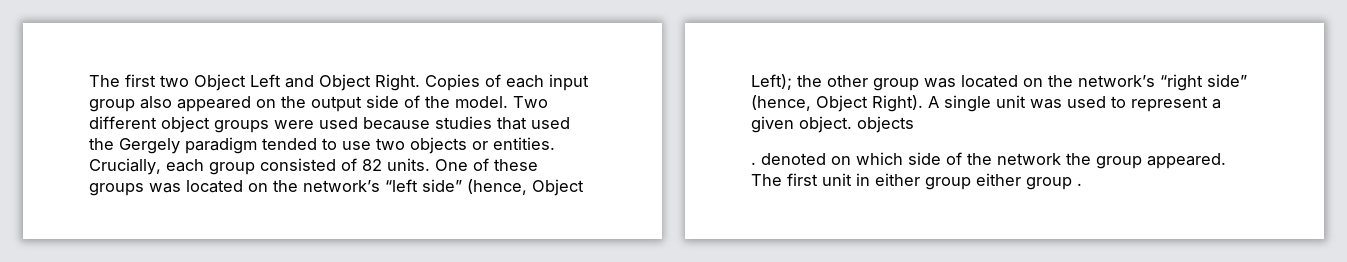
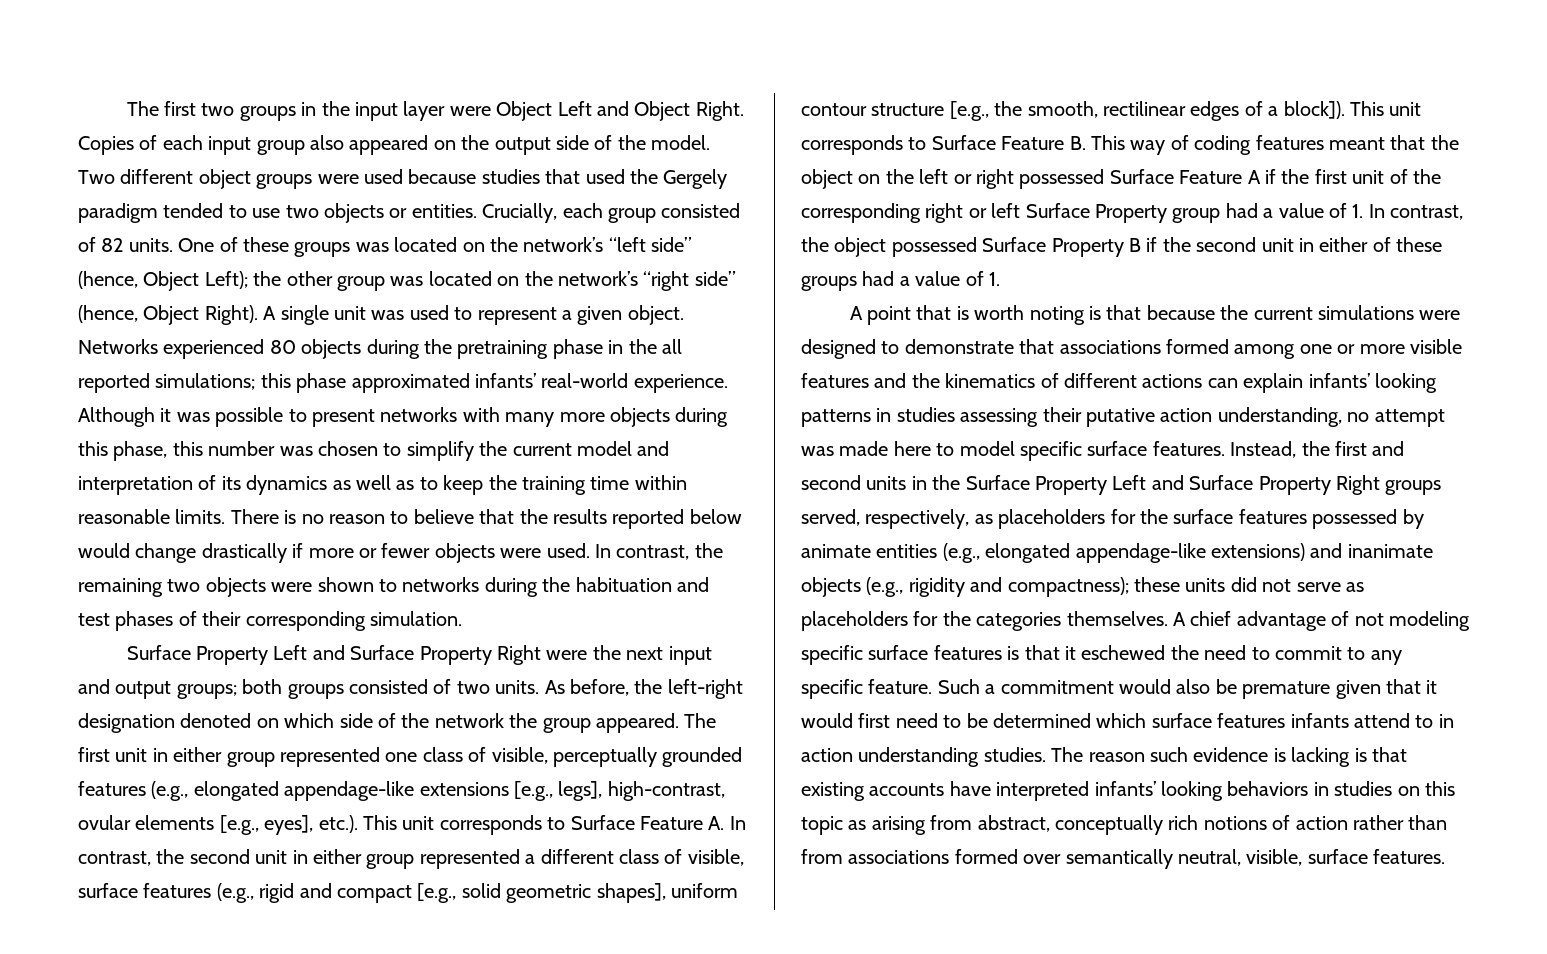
(189, 81) none -> [239,101,491,121] groups in the input layer were
[857,116,914,133] [751,162,756,165] objects // . -> [78,339,682,359] [78,373,728,393] [78,407,729,427] [78,441,670,461] [78,475,687,495] [78,509,742,529] [78,543,723,563] [78,577,709,597] [78,611,462,631] [126,645,712,665] [78,679,743,699] [78,713,175,733] Networks experienced 80 objects during the pretraining phase in the all reported simulations; this phase approximated infants’ real-world experience. Although it was possible to present networks with many more objects during this phase, this number was chosen to simplify the current model and interpretation of its dynamics as well as to keep the training time within reasonable limits. There is no reason to believe that the results reported below would change drastically if more or fewer objects were used. In contrast, the remaining two objects were shown to networks during the habituation and test phases of their corresponding simulation. // Surface Property Left and Surface Property Right were the next input and output groups; both groups consisted of two units. As before, the left-right designation
[976,173,1082,190] either group . -> [280,747,743,767] [78,781,725,801] [78,815,746,835] [78,849,744,869] [78,883,738,903] [801,101,1422,121] [801,135,1459,155] [801,169,1441,189] [801,203,1464,223] [801,237,1443,257] [801,271,1000,291] [849,305,1461,325] [801,339,1462,359] [801,373,1437,393] [801,407,1445,427] [801,441,1405,461] [801,475,1442,495] [801,509,1424,529] [801,543,1433,563] [801,577,1364,597] [801,611,1470,631] [801,645,1402,665] [801,679,1438,699] [801,713,1454,728] [801,747,1407,767] [801,781,1455,801] [801,815,1448,835] [801,849,1446,869] represented one class of visible, perceptually grounded features (e.g., elongated appendage-like extensions [e.g., legs], high-contrast, ovular elements [e.g., eyes], etc.). This unit corresponds to Surface Feature A. In contrast, the second unit in either group represented a different class of visible, surface features (e.g., rigid and compact [e.g., solid geometric shapes], uniform contour structure [e.g., the smooth, rectilinear edges of a block]). This unit corresponds to Surface Feature B. This way of coding features meant that the object on the left or right possessed Surface Feature A if the first unit of the corresponding right or left Surface Property group had a value of 1. In contrast, the object possessed Surface Property B if the second unit in either of these groups had a value of 1. // A point that is worth noting is that because the current simulations were designed to demonstrate that associations formed among one or more visible features and the kinematics of different actions can explain infants’ looking patterns in studies assessing their putative action understanding, no attempt was made here to model specific surface features. Instead, the first and second units in the Surface Property Left and Surface Property Right groups served, respectively, as placeholders for the surface features possessed by animate entities (e.g., elongated appendage-like extensions) and inanimate objects (e.g., rigidity and compactness); these units did not serve as placeholders for the categories themselves. A chief advantage of not modeling specific surface features is that it eschewed the need to commit to any specific feature. Such a commitment would also be premature given that it would first need to be determined which surface features infants attend to in action understanding studies. The reason such evidence is lacking is that existing accounts have interpreted infants’ looking behaviors in studies on this topic as arising from abstract, conceptually rich notions of action rather than from associations formed over semantically neutral, visible, surface features.

